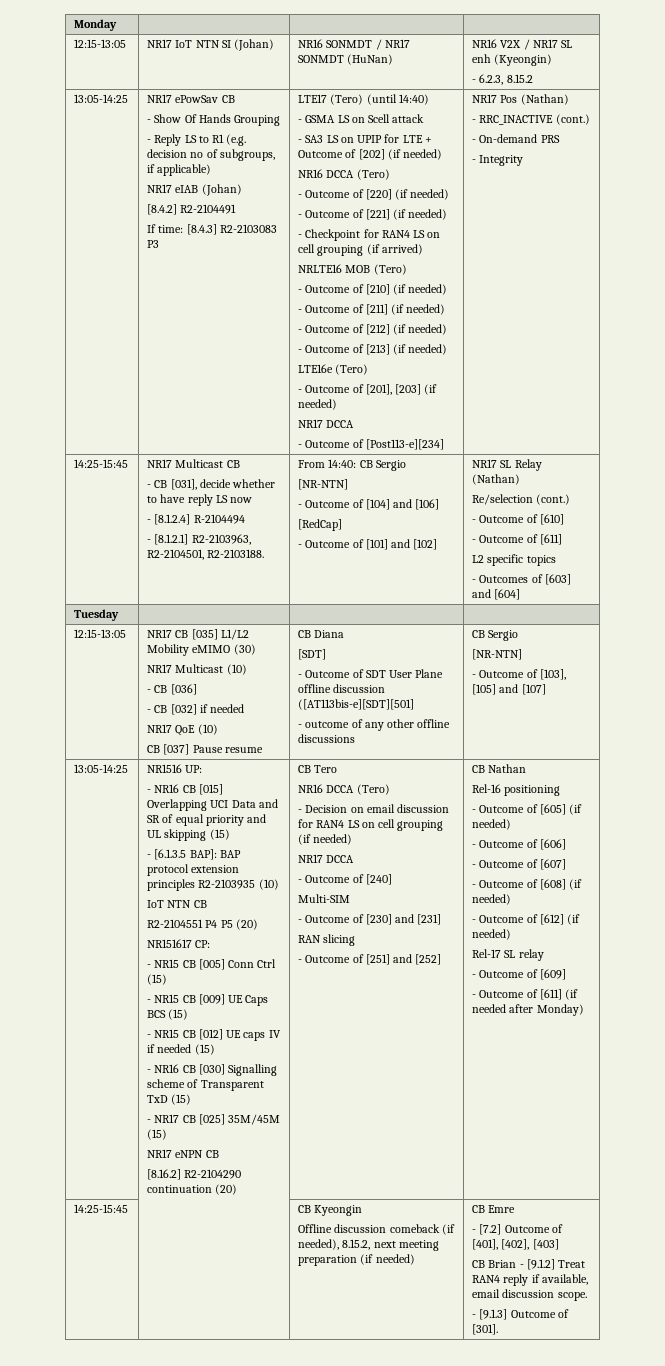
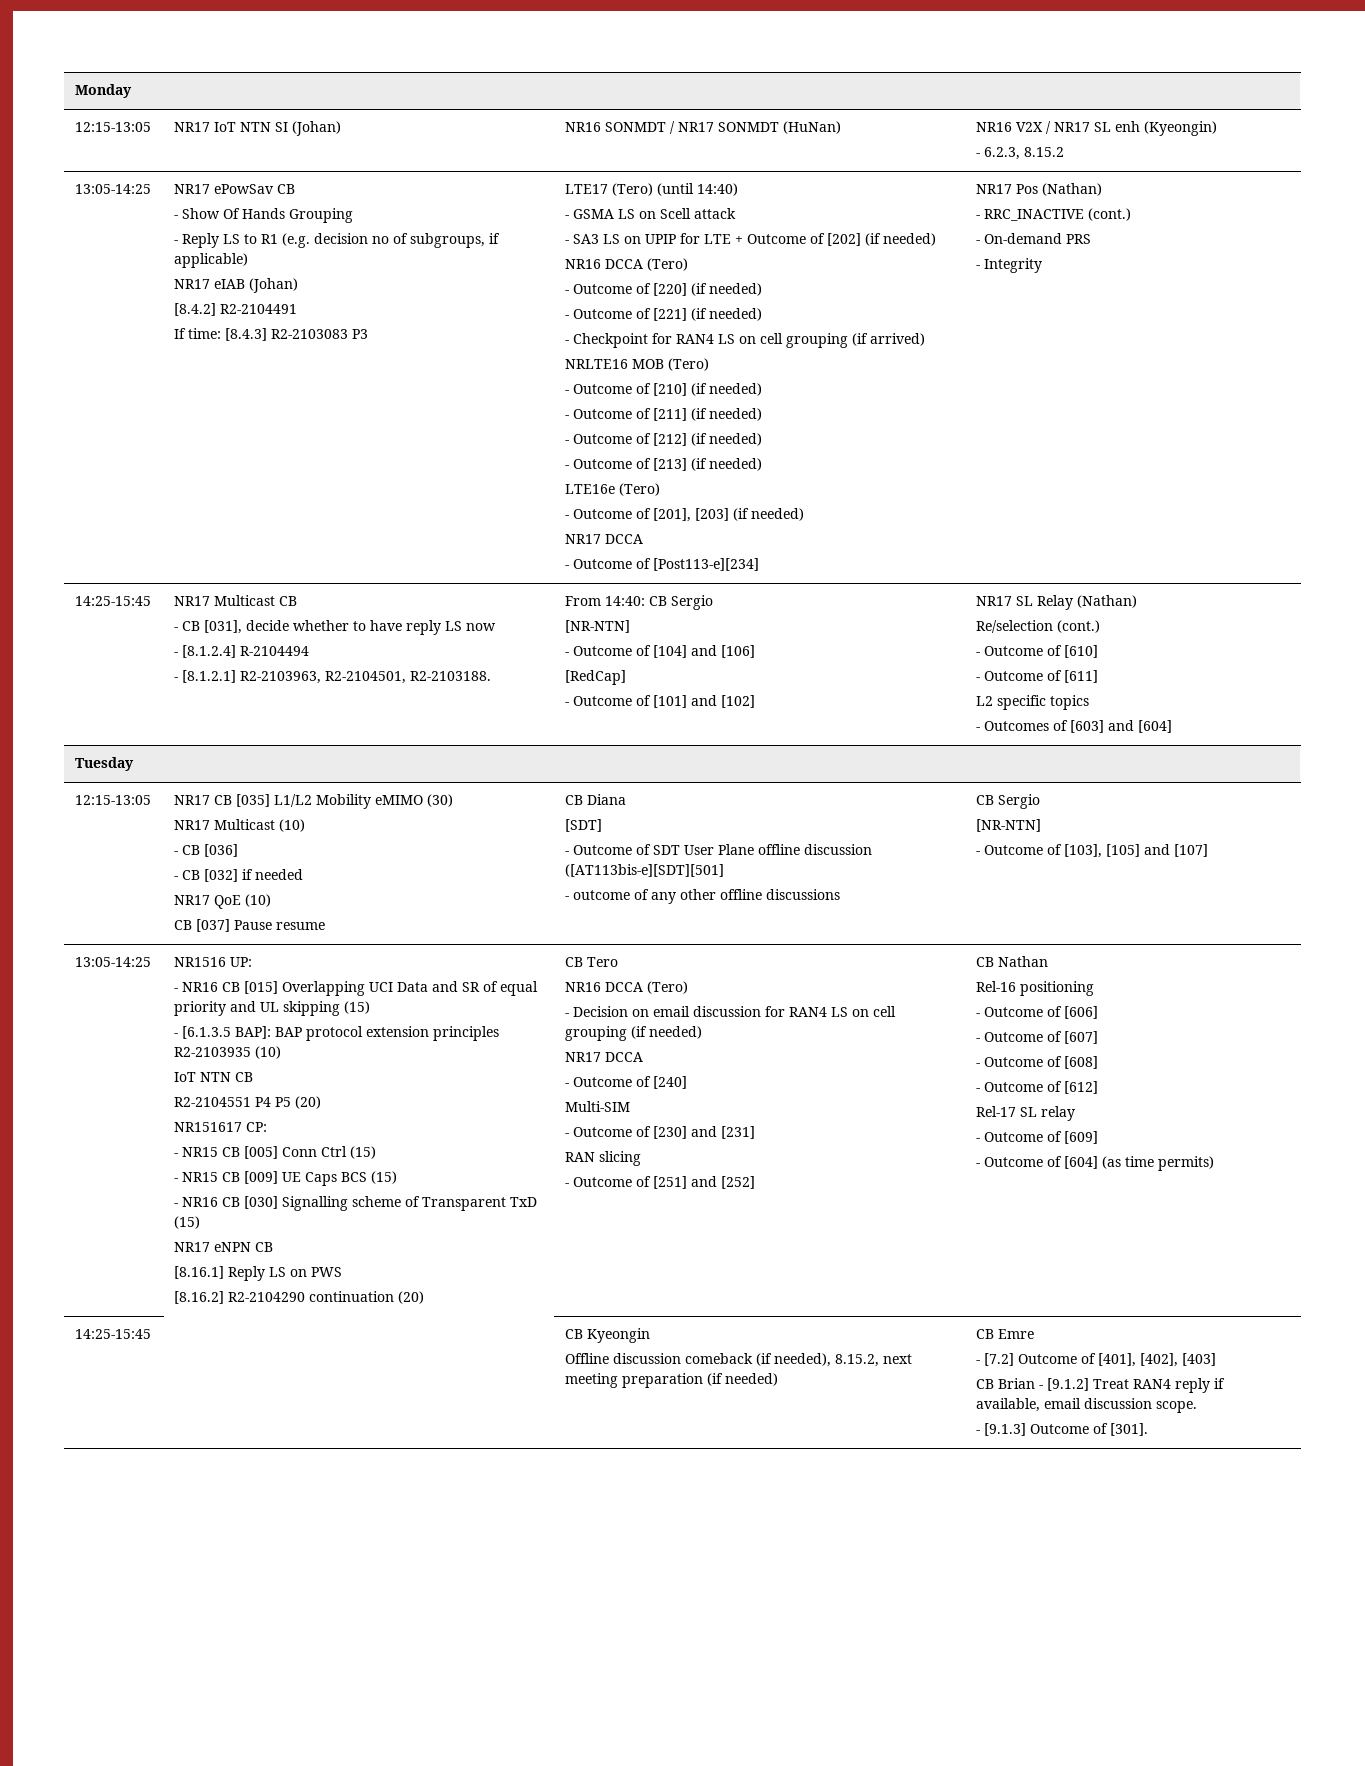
[147,1029,281,1041] [147,1044,215,1055] // - NR15 CB [012] UE caps IV if needed (15) -> (398, 1177) none
[147,1114,281,1125] [147,1129,168,1140] [147,1149,219,1158] - NR17 CB [025] 35M/45M (15) // NR17 eNPN CB -> [174,1242,274,1252] [174,1266,343,1281] NR17 eNPN CB // [8.16.1] Reply LS on PWS
[472,804,583,815] [472,819,512,830] // - Outcome of [605] (if needed) -> (1095, 988) none
[569,879,583,890] [472,894,512,905] (if needed) -> (1099, 1062) none
[567,914,581,925] [472,929,512,940] (if needed) -> (1099, 1087) none
[539,989,579,1000] [472,1004,584,1016] [611] (if needed after Monday) -> [1064,1156,1215,1171] [604] (as time permits)

